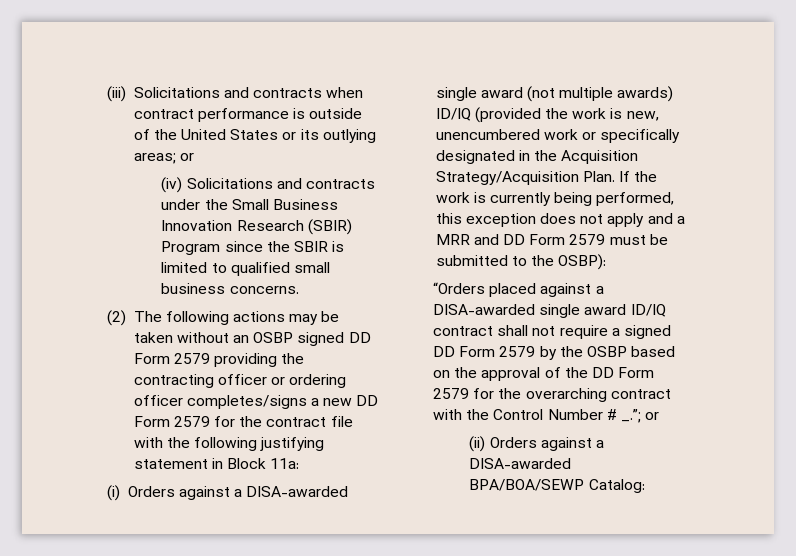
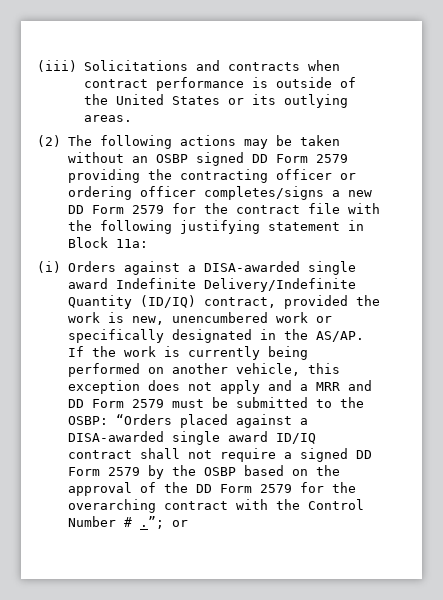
[133,153,194,164] [161,177,375,193] [161,199,338,210] [161,219,352,235] [161,241,345,255] [161,262,330,276] [161,283,299,294] areas; or // (iv) Solicitations and contracts under the Small Business Innovation Research (SBIR) Program since the SBIR is limited to qualified small business concerns. -> [83,115,132,122] areas.
[527,86,674,102] [435,107,541,123] (not multiple awards) ID/IQ (provided -> [115,278,356,292] [67,295,348,309] Indefinite Delivery/Indefinite Quantity (ID/IQ) contract, provided
[561,150,639,164] [435,171,615,185] Acquisition Strategy/Acquisition Plan. -> [315,331,364,342] AS/AP.
[596,192,675,206] performed, -> [67,363,300,377] performed on another vehicle,
[558,254,607,270] OSBP): // -> [67,416,108,425] OSBP:
[621,409,660,423] [469,436,604,452] [469,458,572,469] [469,479,645,493] _.”; or // (ii) Orders against a DISA-awarded BPA/BOA/SEWP Catalog: -> [139,516,188,529] .”; or

